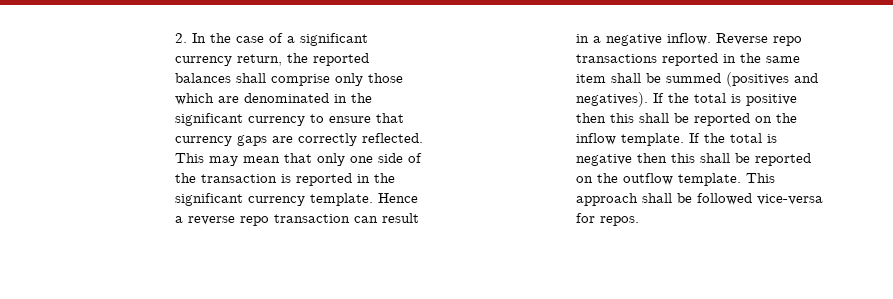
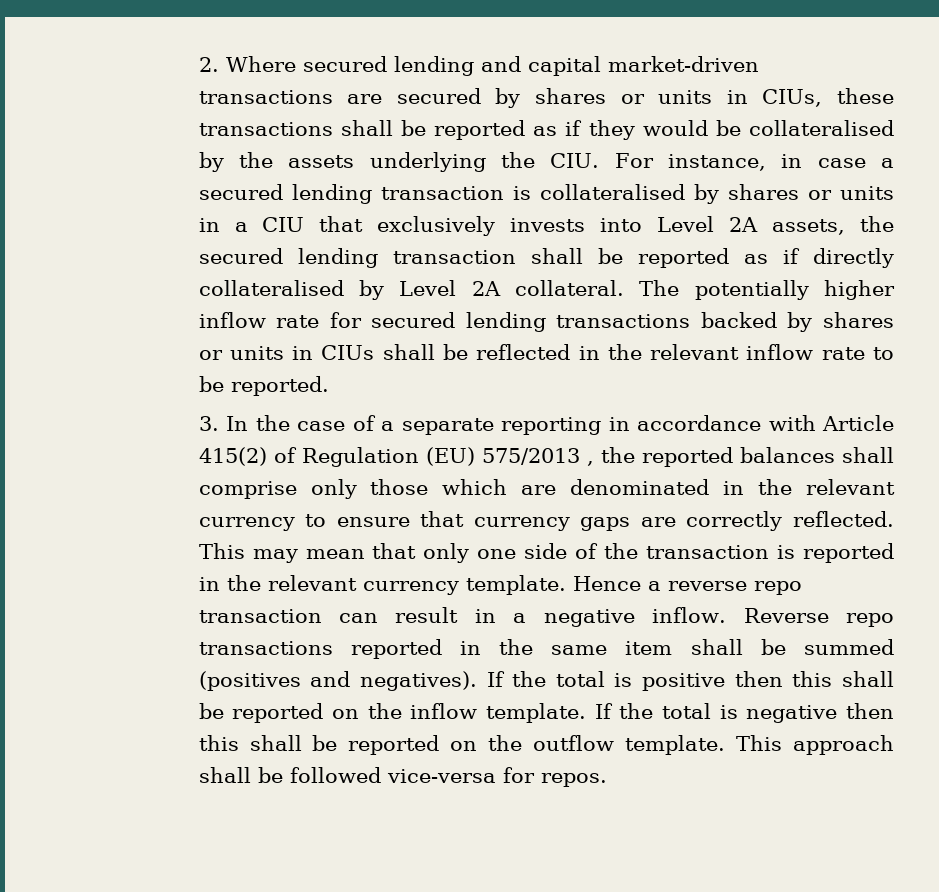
(187, 38) none -> [225,56,759,76] [198,88,894,108] [198,120,895,140] [198,152,894,172] [198,184,895,204] [198,216,894,236] [198,248,895,268] [198,280,895,300] [198,312,895,332] [198,344,894,360] [198,376,329,396] [198,416,219,431] Where secured lending and capital market-driven transactions are secured by shares or units in CIUs, these transactions shall be reported as if they would be collateralised by the assets underlying the CIU. For instance, in case a secured lending transaction is collateralised by shares or units in a CIU that exclusively invests into Level 2A assets, the secured lending transaction shall be reported as if directly collateralised by Level 2A collateral. The potentially higher inflow rate for secured lending transactions backed by shares or units in CIUs shall be reflected in the relevant inflow rate to be reported. // 3.
[299,33,368,46] [174,54,282,66] significant currency return, -> [401,415,895,435] [198,447,594,467] separate reporting in accordance with Article 415(2) of Regulation (EU) 575/2013 ,
[174,113,243,126] significant -> [806,479,896,495] relevant
[174,193,243,206] significant -> [267,575,357,591] relevant

